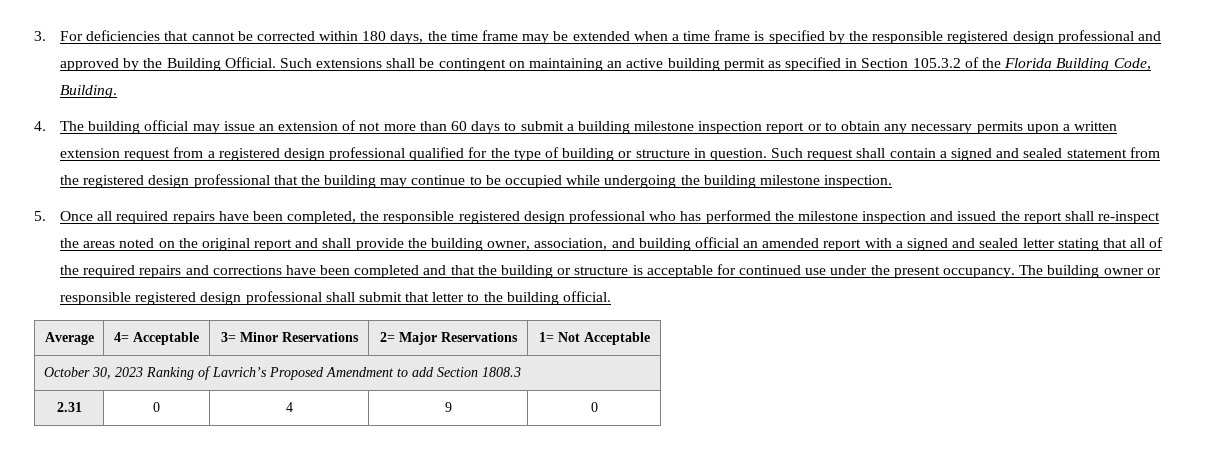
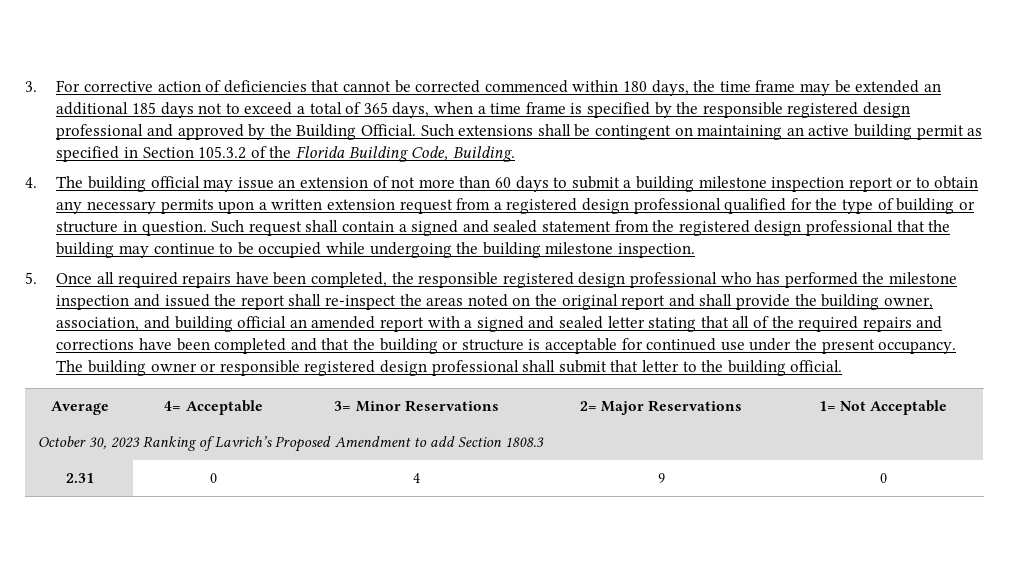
(83, 36) none -> [84,80,222,92] corrective action of
(315, 36) none -> [484,80,568,93] commenced
(630, 36) none -> [923,83,941,92] [56,102,430,118] an additional 185 days not to exceed a total of 365 days,

